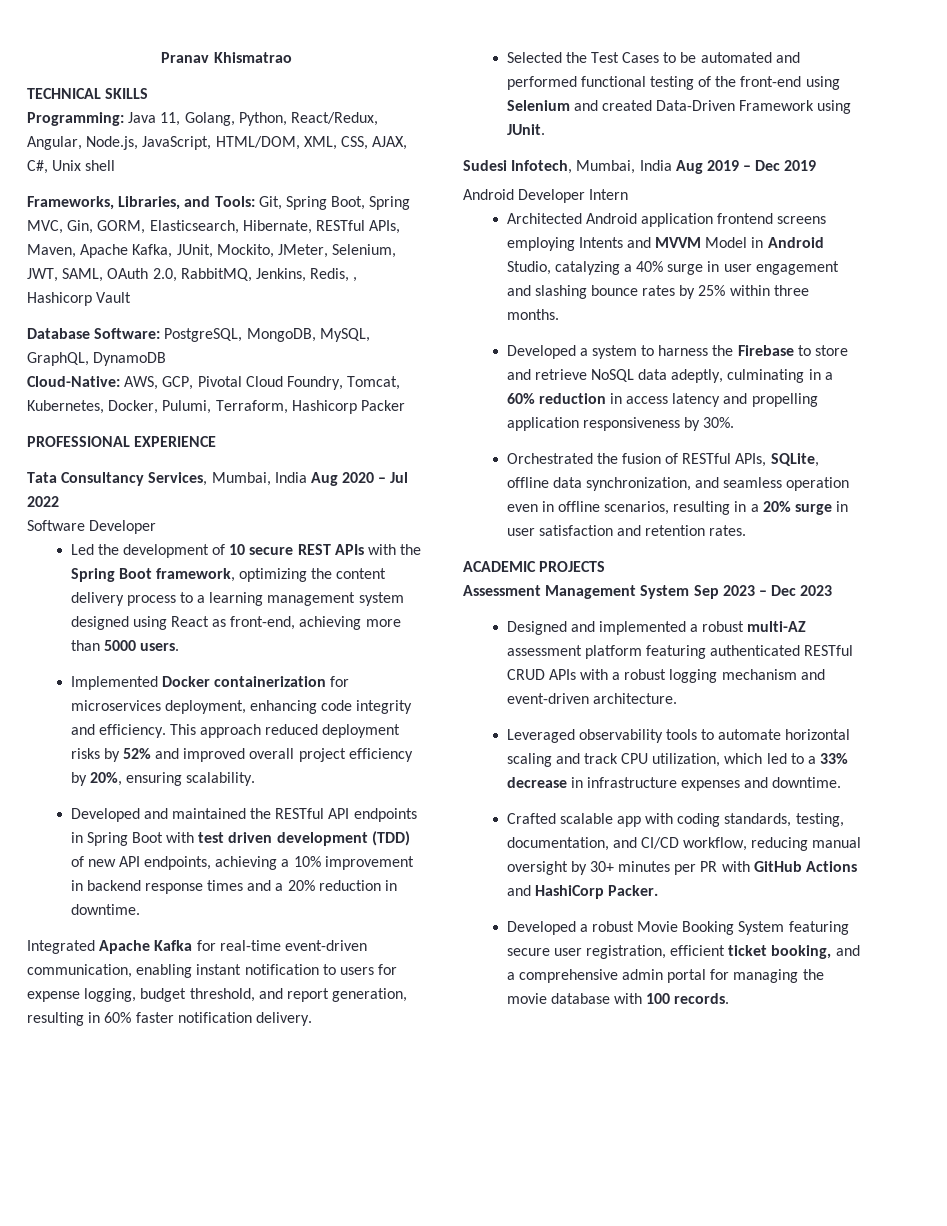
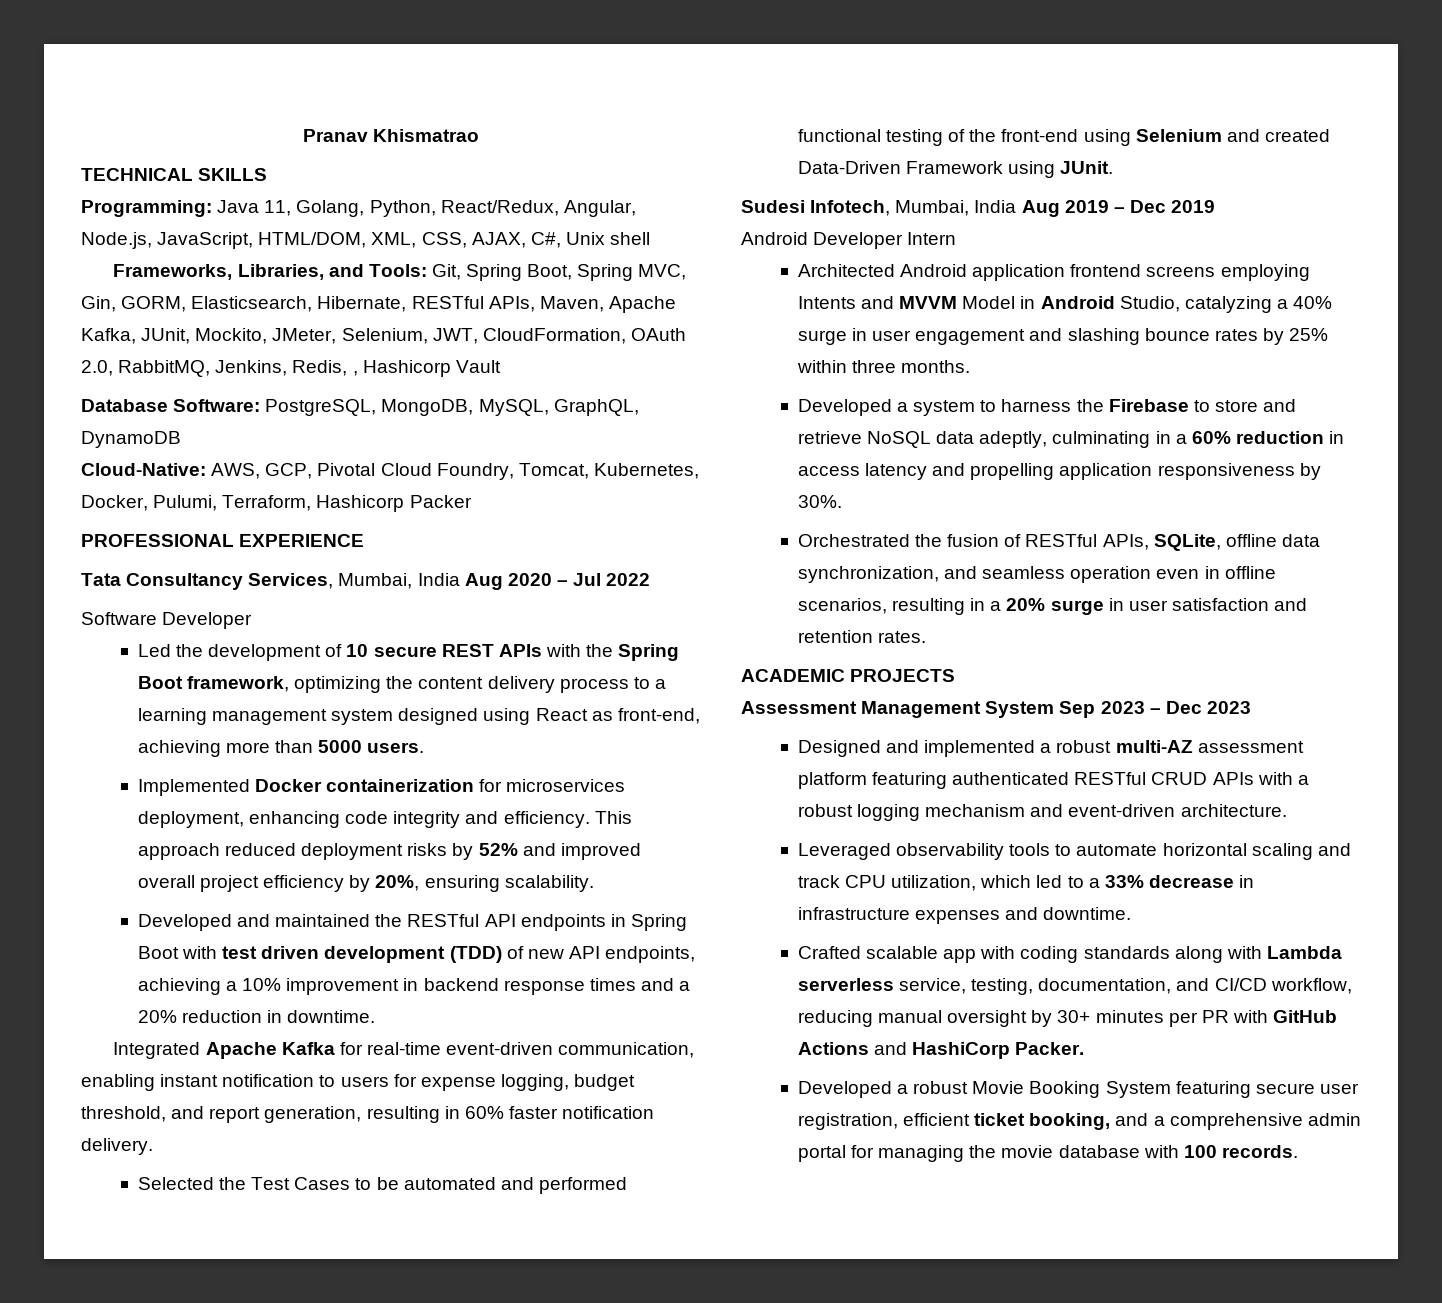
[62,268,104,282] SAML, -> [482,328,626,344] CloudFormation,
[724,813,792,827] standards, -> [1083,946,1342,963] [797,978,967,994] standards along with Lambda serverless service,

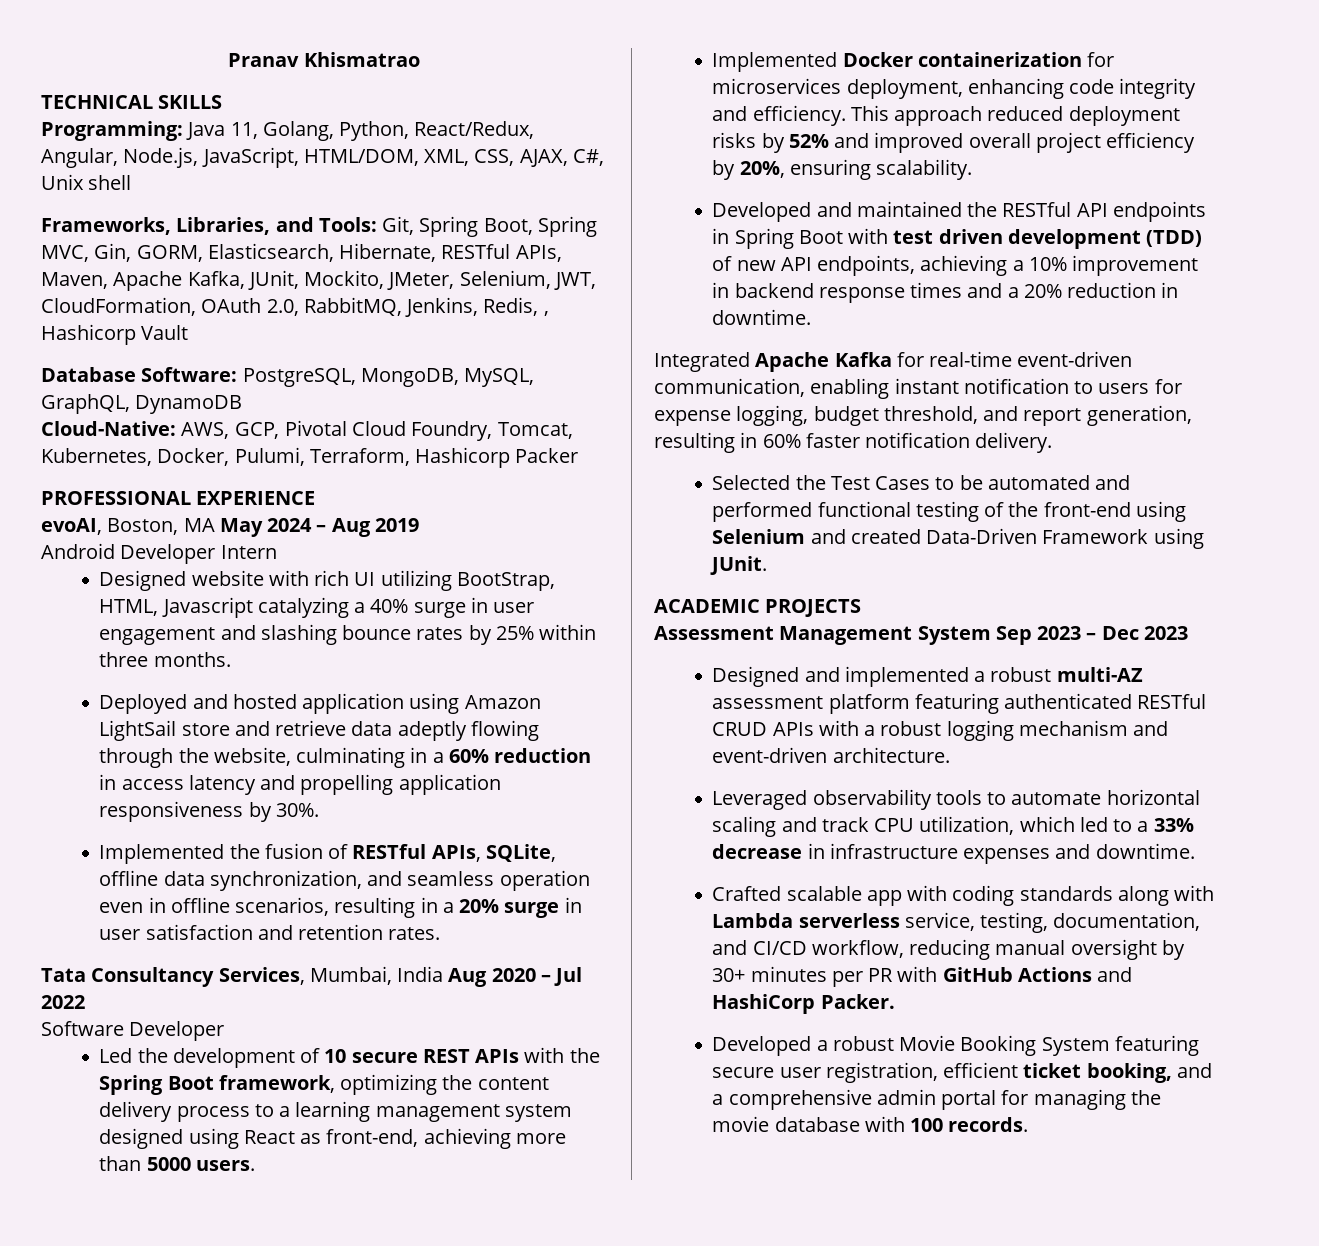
(365, 540) none -> [41,518,419,537] [41,543,277,564] [99,570,555,591] [99,597,535,618] [99,624,597,645] [99,652,231,667] [99,693,541,714] [99,720,539,741] [99,747,592,768] [99,774,501,795] [99,801,319,822] [99,843,556,864] [99,870,590,891] [99,897,582,918] [99,924,441,940] // evoAI, Boston, MA May 2024 – Aug 2019 // Android Developer Intern // Designed website with rich UI utilizing BootStrap, HTML, Javascript catalyzing a 40% surge in user engagement and slashing bounce rates by 25% within three months. // Deployed and hosted application using Amazon LightSail store and retrieve data adeptly flowing through the website, culminating in a 60% reduction in access latency and propelling application responsiveness by 30%. // Implemented the fusion of RESTful APIs, SQLite, offline data synchronization, and seamless operation even in offline scenarios, resulting in a 20% surge in user satisfaction and retention rates.
[741,200,1216,217] [741,232,957,249] [797,264,1310,281] [797,296,1333,313] [797,328,1329,345] [796,360,971,373] [797,399,1297,416] [797,431,1345,448] [797,463,1321,480] [797,495,842,508] [797,534,1320,551] [797,566,1276,583] [797,598,1308,615] [797,630,927,643] // Sudesi Infotech, Mumbai, India Aug 2019 – Dec 2019 // Android Developer Intern // Architected Android application frontend screens employing Intents and MVVM Model in Android Studio, catalyzing a 40% surge in user engagement and slashing bounce rates by 25% within three months. // Developed a system to harness the Firebase to store and retrieve NoSQL data adeptly, culminating in a 60% reduction in access latency and propelling application responsiveness by 30%. // Orchestrated the fusion of RESTful APIs, SQLite, offline data synchronization, and seamless operation even in offline scenarios, resulting in a 20% surge in user satisfaction and retention rates. -> (768, 565) none

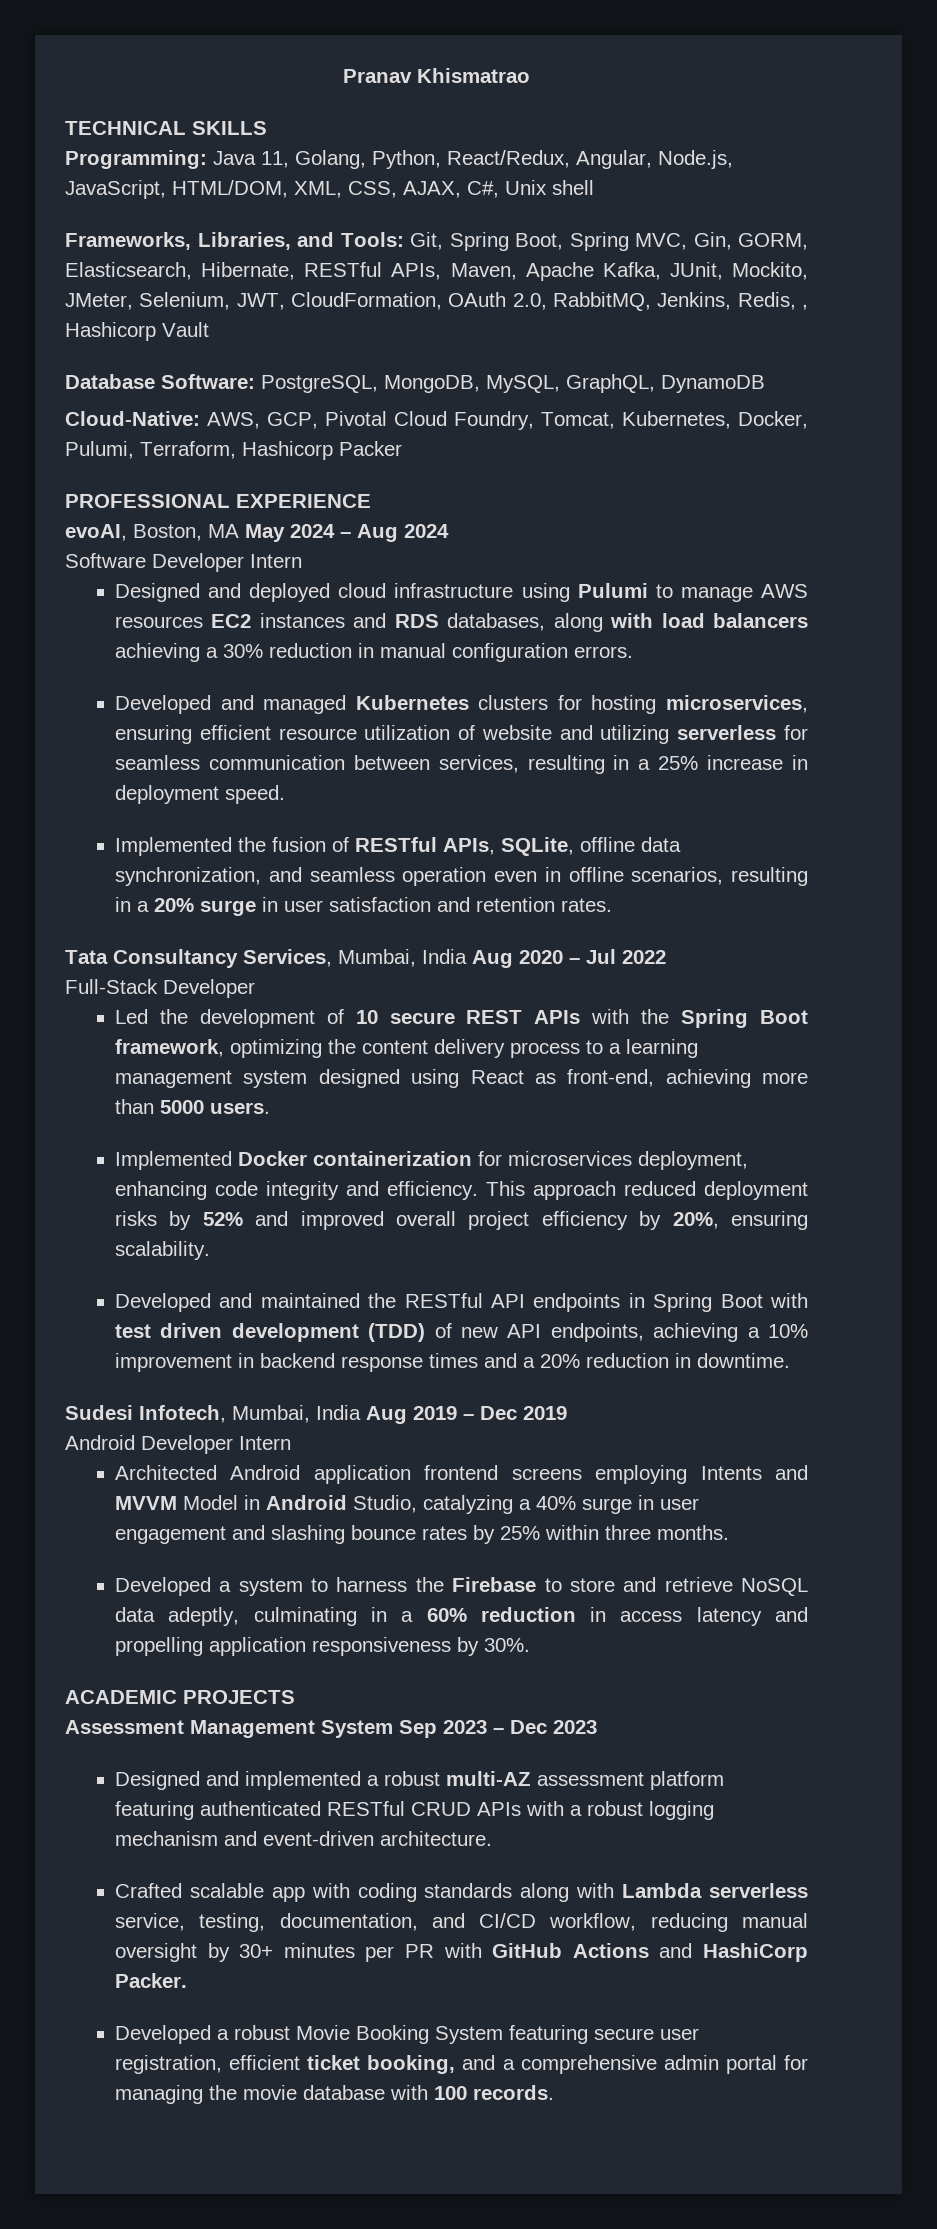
[374,518,419,532] [41,543,115,559] 2019 // Android -> [404,524,449,538] [65,553,146,568] 2024 // Software
[191,570,555,591] [99,597,535,618] [99,624,597,645] [99,652,231,667] [99,693,541,714] [99,720,539,741] [99,747,592,768] [99,774,501,795] [99,801,319,822] website with rich UI utilizing BootStrap, HTML, Javascript catalyzing a 40% surge in user engagement and slashing bounce rates by 25% within three months. // Deployed and hosted application using Amazon LightSail store and retrieve data adeptly flowing through the website, culminating in a 60% reduction in access latency and propelling application responsiveness by 30%. -> [208,583,808,602] [115,613,808,632] [115,643,634,662] [115,695,808,714] [115,725,808,744] [115,755,808,774] [115,785,286,804] and deployed cloud infrastructure using Pulumi to manage AWS resources EC2 instances and RDS databases, along with load balancers achieving a 30% reduction in manual configuration errors. // Developed and managed Kubernetes clusters for hosting microservices, ensuring efficient resource utilization of website and utilizing serverless for seamless communication between services, resulting in a 25% increase in deployment speed.
[41,1021,124,1036] Software -> [65,979,158,994] Full-Stack
[654,351,1133,372] [654,378,1182,399] [654,405,1192,426] [654,432,1053,453] [712,475,1131,490] [712,501,1186,522] [712,528,1204,549] [710,556,768,575] Integrated Apache Kafka for real-time event-driven communication, enabling instant notification to users for expense logging, budget threshold, and report generation, resulting in 60% faster notification delivery. // Selected the Test Cases to be automated and performed functional testing of the front-end using Selenium and created Data-Driven Framework using JUnit. -> [65,1405,567,1424] [65,1435,291,1454] [115,1465,808,1484] [115,1495,700,1514] [115,1525,730,1544] [115,1577,808,1596] [115,1607,808,1626] [115,1637,531,1656] Sudesi Infotech, Mumbai, India Aug 2019 – Dec 2019 // Android Developer Intern // Architected Android application frontend screens employing Intents and MVVM Model in Android Studio, catalyzing a 40% surge in user engagement and slashing bounce rates by 25% within three months. // Developed a system to harness the Firebase to store and retrieve NoSQL data adeptly, culminating in a 60% reduction in access latency and propelling application responsiveness by 30%.
[712,789,1200,810] [712,816,1194,837] [712,843,1195,864] // Leveraged observability tools to automate horizontal scaling and track CPU utilization, which led to a 33% decrease in infrastructure expenses and downtime. -> (493, 1838) none

